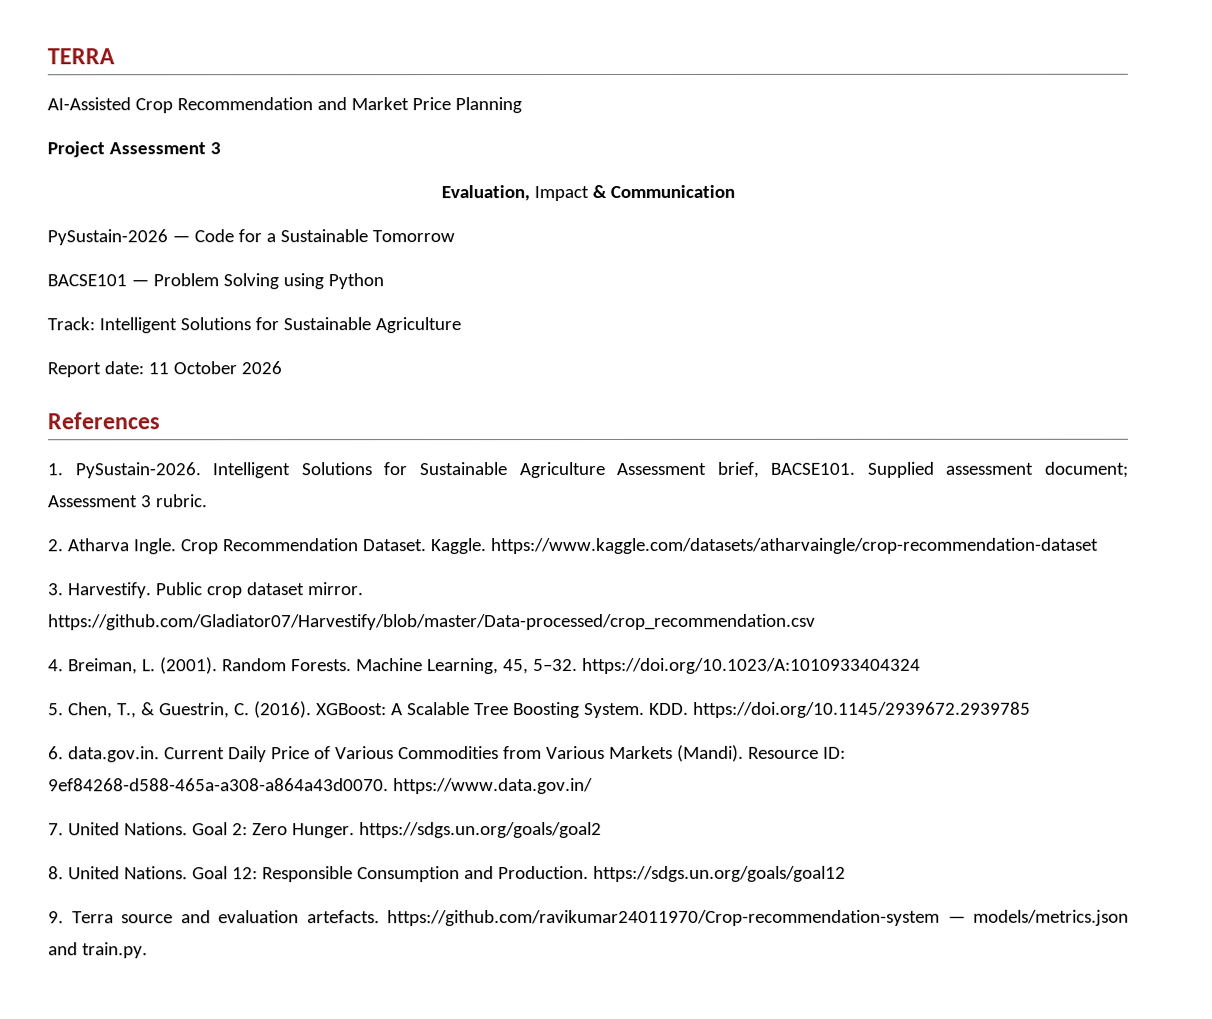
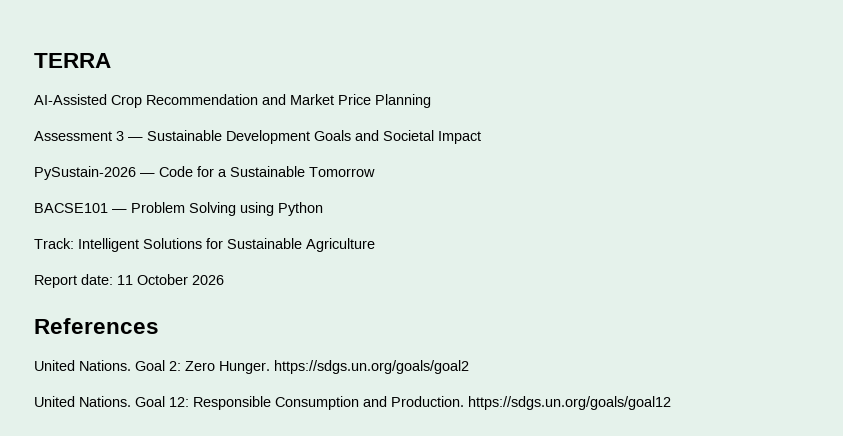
[47,141,221,158] [440,185,530,202] Project Assessment 3 // Evaluation, -> [34,130,434,144] Assessment 3 — Sustainable Development Goals and Societal
[591,184,735,199] & Communication -> (481, 137) none
[47,461,1128,479] [47,494,207,508] [48,537,1099,555] [48,582,364,599] [48,613,816,631] [48,657,921,675] [48,701,1031,719] [48,744,846,763] [48,778,593,795] [48,823,64,836] 1. PySustain-2026. Intelligent Solutions for Sustainable Agriculture Assessment brief, BACSE101. Supplied assessment document; Assessment 3 rubric. // 2. Atharva Ingle. Crop Recommendation Dataset. Kaggle. https://www.kaggle.com/datasets/atharvaingle/crop-recommendation-dataset // 3. Harvestify. Public crop dataset mirror. https://github.com/Gladiator07/Harvestify/blob/master/Data-processed/crop_recommendation.csv // 4. Breiman, L. (2001). Random Forests. Machine Learning, 45, 5–32. https://doi.org/10.1023/A:1010933404324 // 5. Chen, T., & Guestrin, C. (2016). XGBoost: A Scalable Tree Boosting System. KDD. https://doi.org/10.1145/2939672.2939785 // 6. data.gov.in. Current Daily Price of Various Commodities from Various Markets (Mandi). Resource ID: 9ef84268-d588-465a-a308-a864a43d0070. https://www.data.gov.in/ // 7. -> (159, 326) none
[48,866,64,880] 8. -> (469, 367) none
[48,909,1129,927] [48,942,148,959] // 9. Terra source and evaluation artefacts. https://github.com/ravikumar24011970/Crop-recommendation-system — models/metrics.json and train.py. -> (671, 403) none

